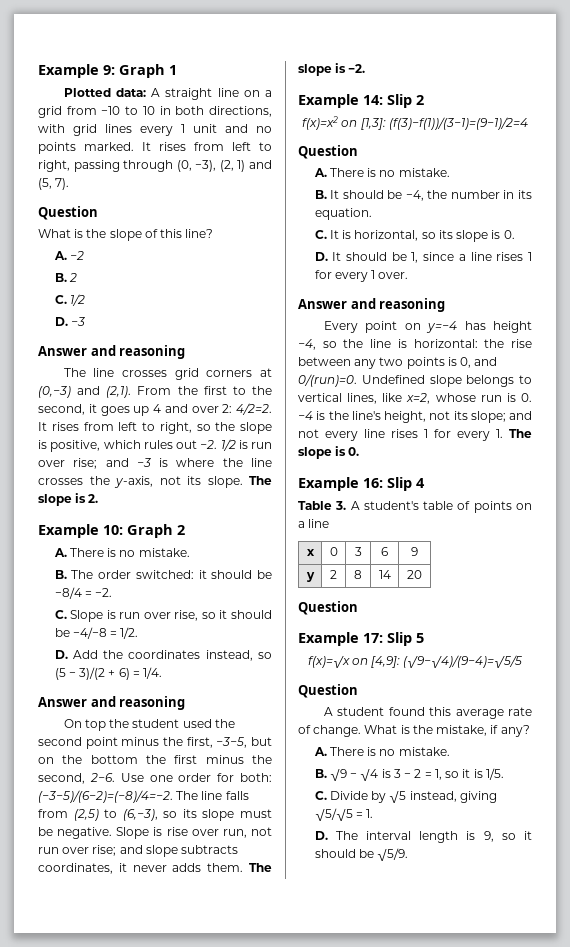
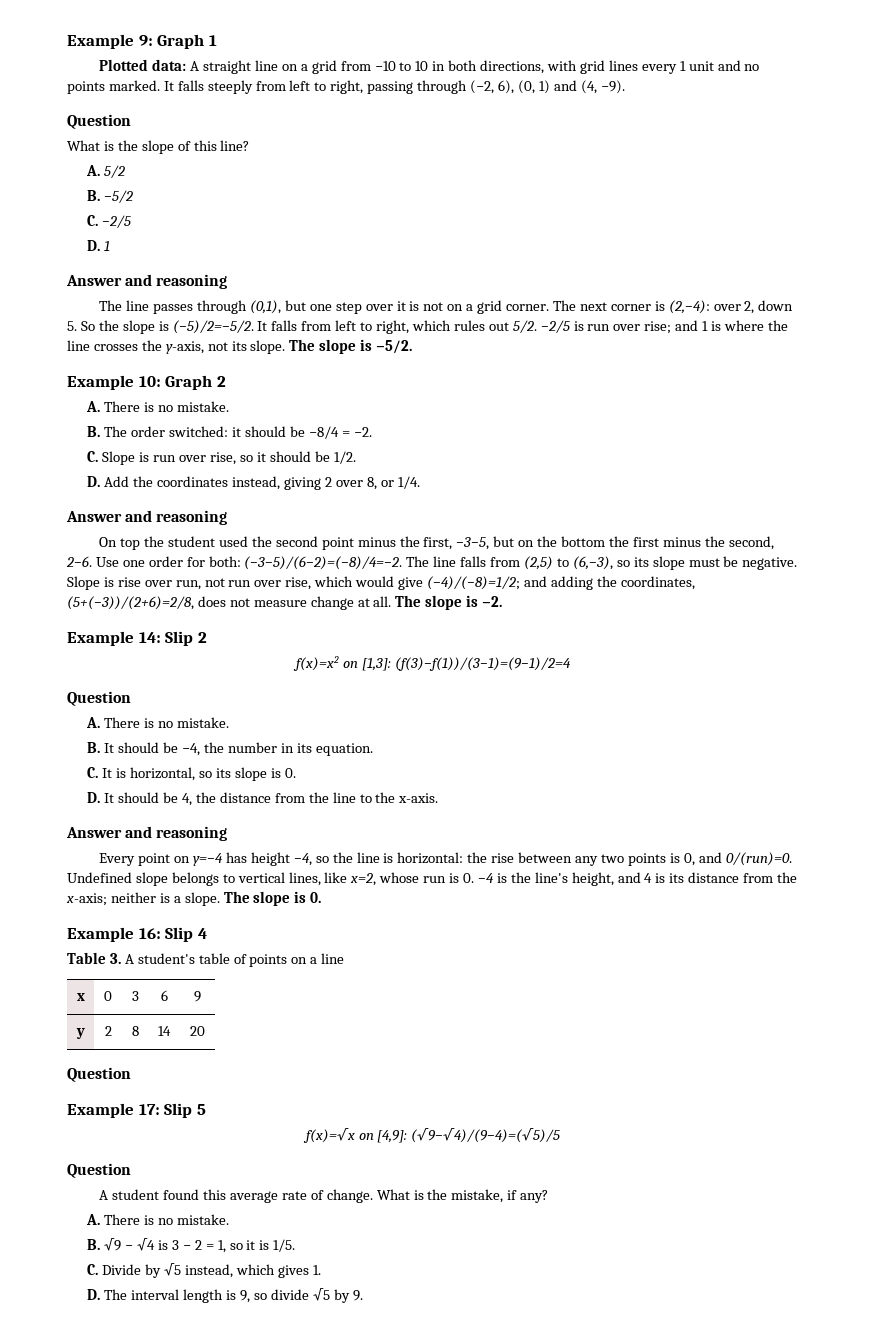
[159,142,186,151] rises -> [177,80,253,94] falls steeply
[176,160,273,172] [38,178,70,190] (0, −3), (2, 1) and (5, 7). -> [470,80,625,94] (−2, 6), (0, 1) and (4, −9).
[69,251,84,260] [54,273,77,282] [54,294,85,306] [54,317,85,326] −2 // B. 2 // C. 1/2 // D. −3 -> [104,165,126,178] [87,190,134,203] [87,215,132,228] [87,240,111,251] 5/2 // B. −5/2 // C. −2/5 // D. 1
[121,368,272,380] [38,386,272,398] [38,403,272,416] [38,422,272,434] [38,440,101,452] crosses grid corners at (0,−3) and (2,1). From the first to the second, it goes up 4 and over 2: 4/2=2. It rises from left to right, so the slope is positive, -> [153,300,794,314] [67,320,410,334] passes through (0,1), but one step over it is not on a grid corner. The next corner is (2,−4): over 2, down 5. So the slope is (−5)/2=−5/2. It falls from left to right,
[200,439,236,451] −2. 1/2 -> [512,320,570,333] 5/2. −2/5
[136,458,151,467] −3 -> [702,321,709,331] 1
[88,494,99,503] 2. -> [376,340,413,354] −5/2.
[72,627,118,639] −4/−8 = -> (330, 456) none
[258,652,272,659] [54,667,140,680] so (5 − 3)/(2 + 6) = -> [283,477,394,490] giving 2 over 8, or
[92,845,239,857] [38,863,244,874] rise; and slope subtracts coordinates, it never adds them. -> [285,576,695,590] [67,596,392,610] rise, which would give (−4)/(−8)=1/2; and adding the coordinates, (5+(−3))/(2+6)=2/8, does not measure change at all.
[411,252,532,263] [314,270,409,282] 1, since a line rises 1 for every 1 over. -> [182,792,439,806] 4, the distance from the line to the x-axis.
[429,411,532,423] [298,429,503,441] not its slope; and not every line rises 1 for every 1. -> [617,872,798,883] [66,892,220,906] and 4 is its distance from the x-axis; neither is a slope.
[403,655,523,668] (√9−√4)/(9−4)=√5/5 -> [411,1128,561,1143] (√9−√4)/(9−4)=(√5)/5
[459,791,497,803] [314,808,363,821] giving √5/√5 = -> [235,1264,309,1278] which gives
[524,831,532,840] [314,848,409,861] it should be √5/9. -> [270,1288,363,1303] divide √5 by 9.

